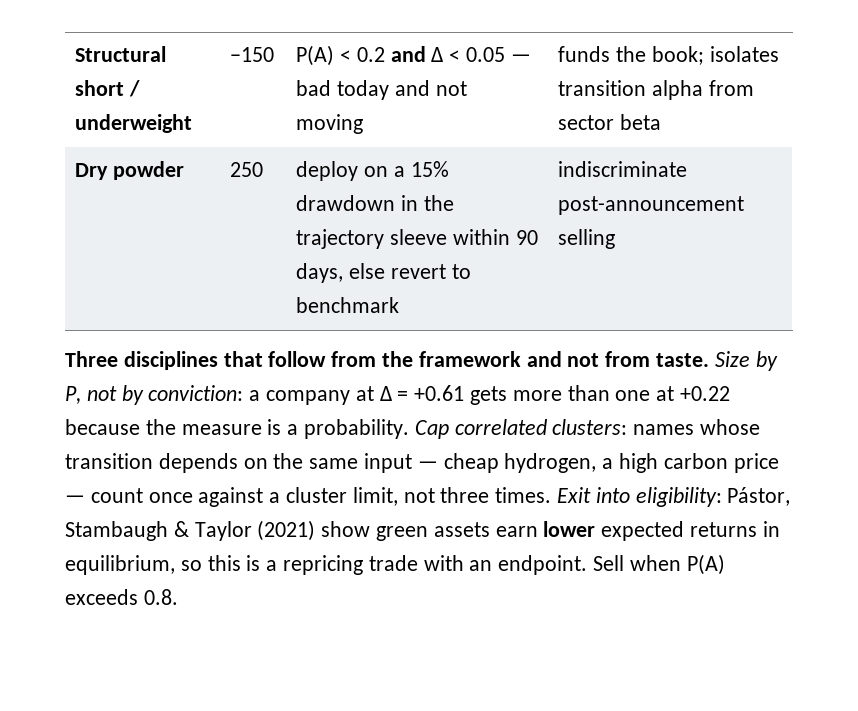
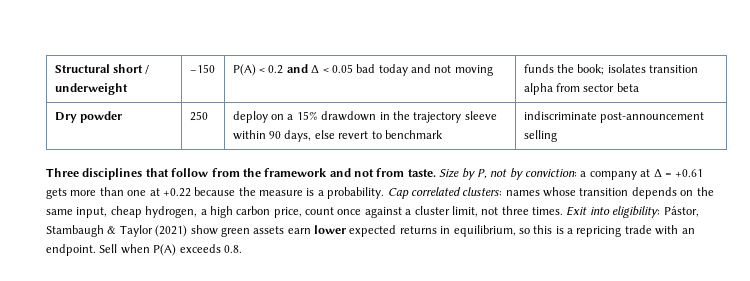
[510,54,531,62] — -> (353, 68) none
[364,453,438,473] input — -> [76,207,108,218] input,
[733,453,779,473] [65,495,85,503] price — -> [273,207,302,218] price,

